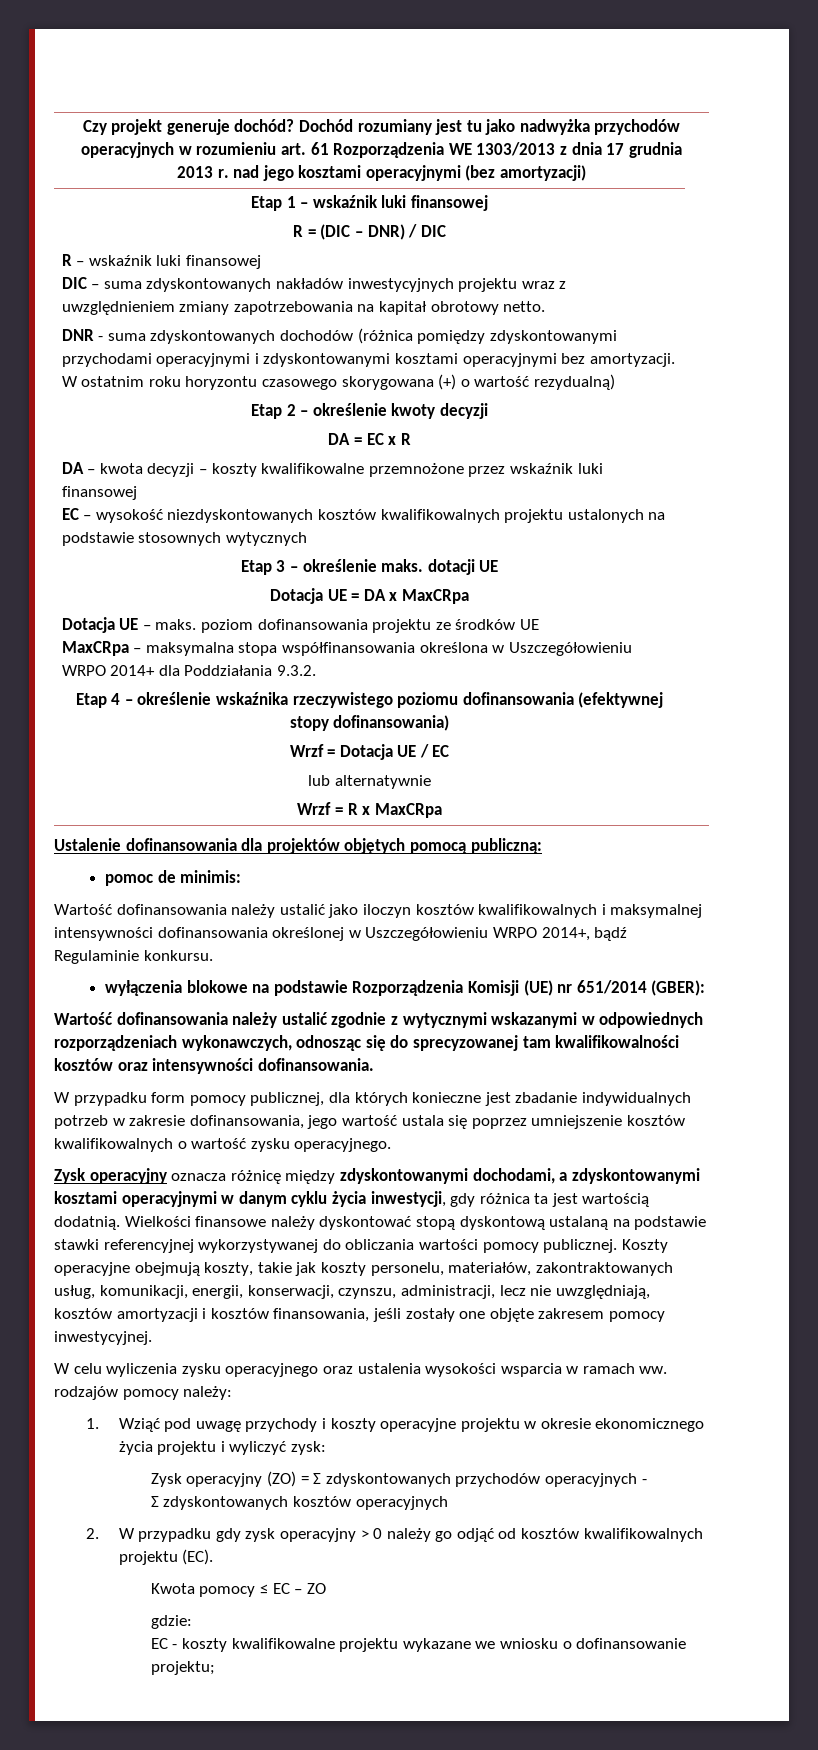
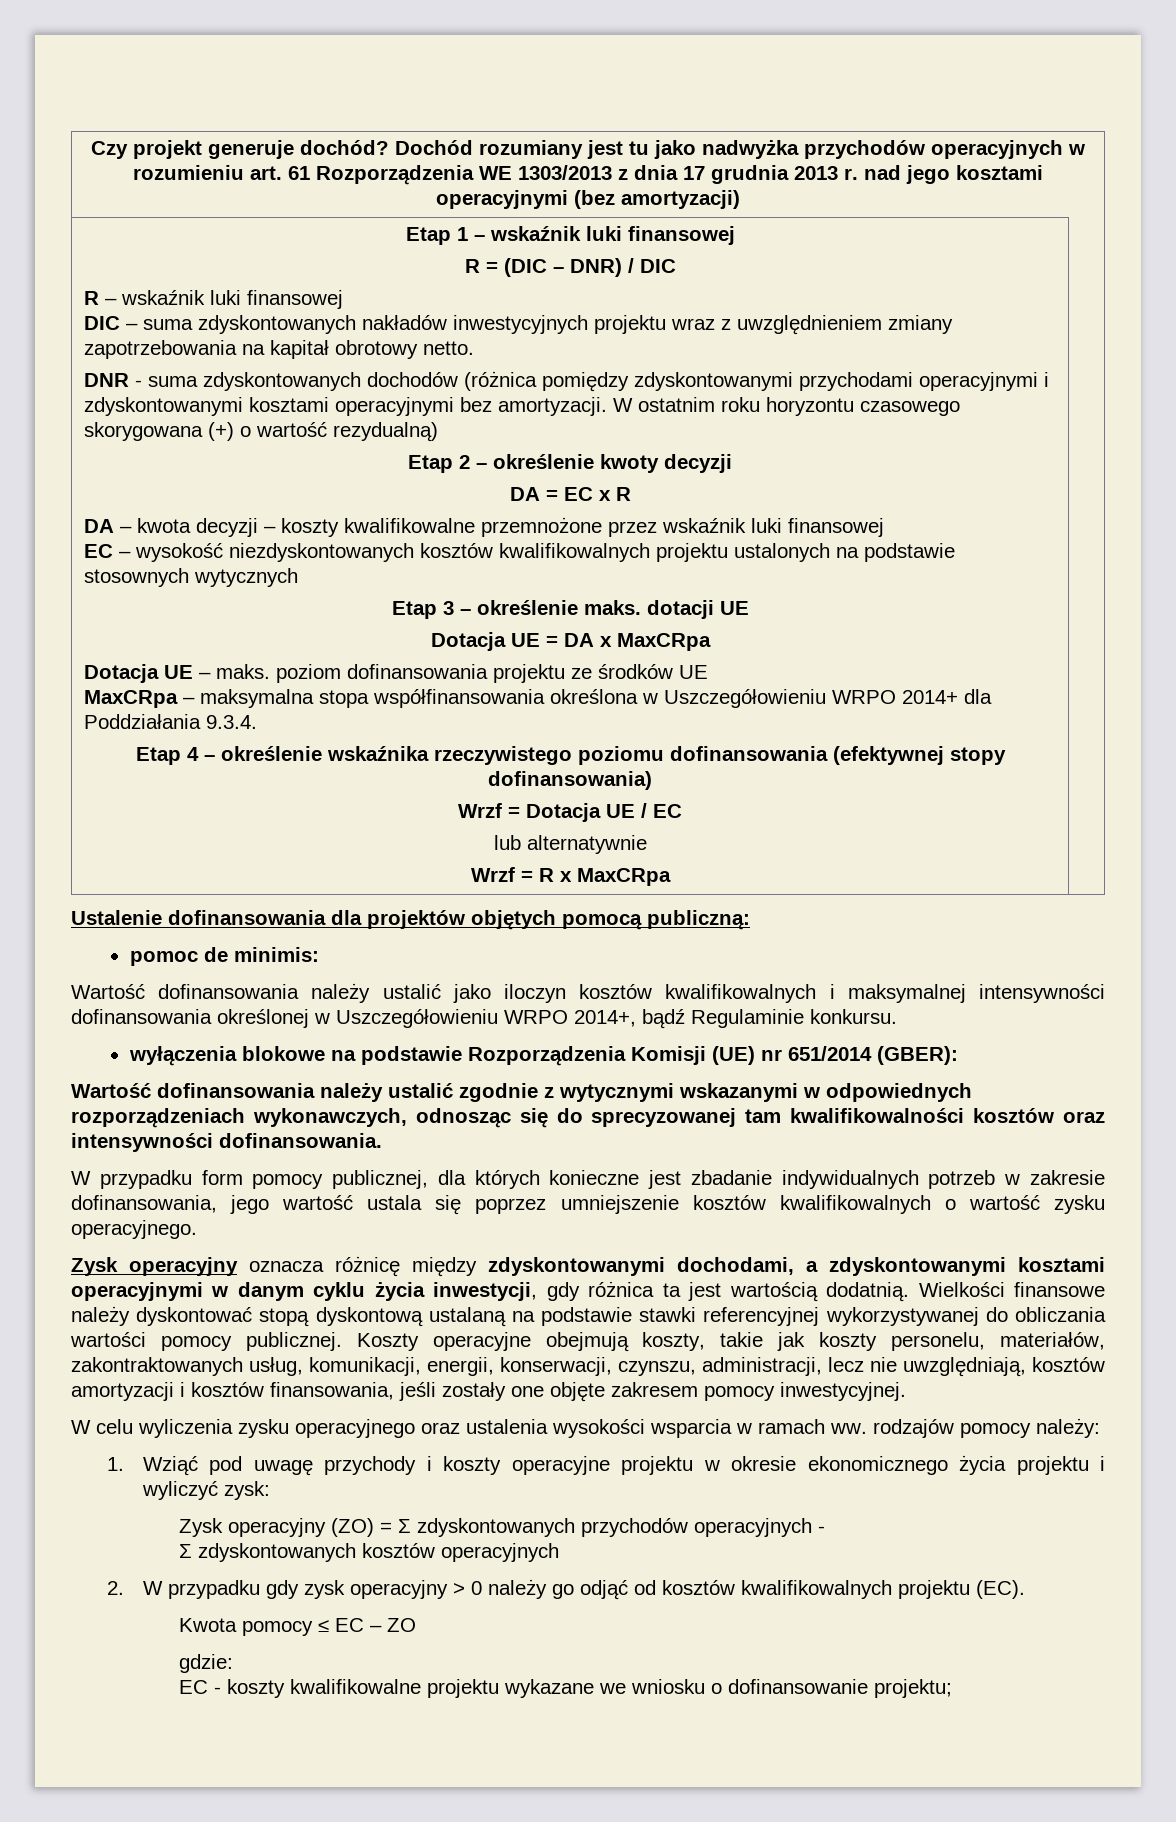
[277,665,317,676] 9.3.2. -> [205,715,257,729] 9.3.4.

